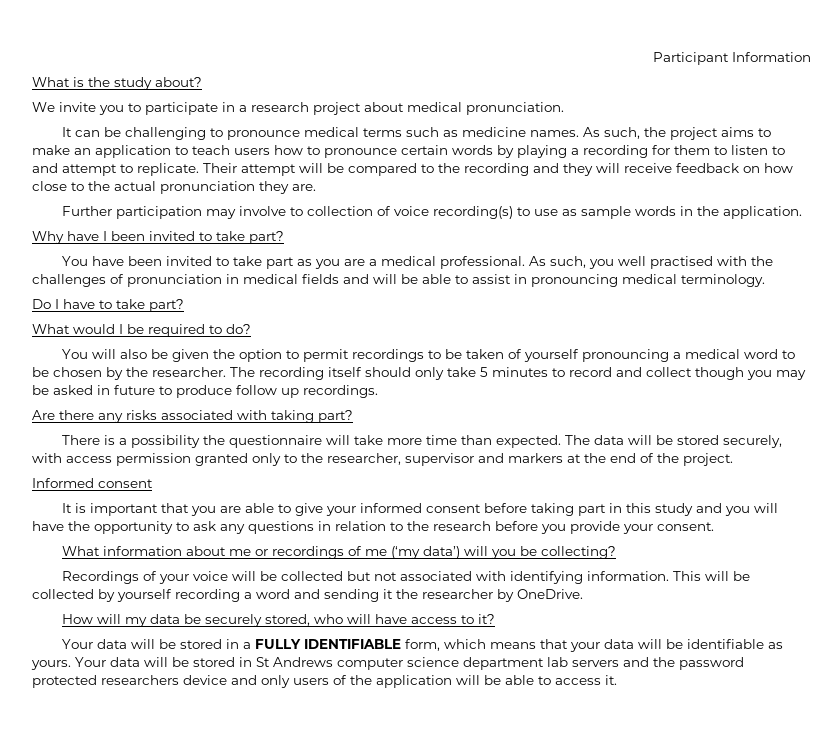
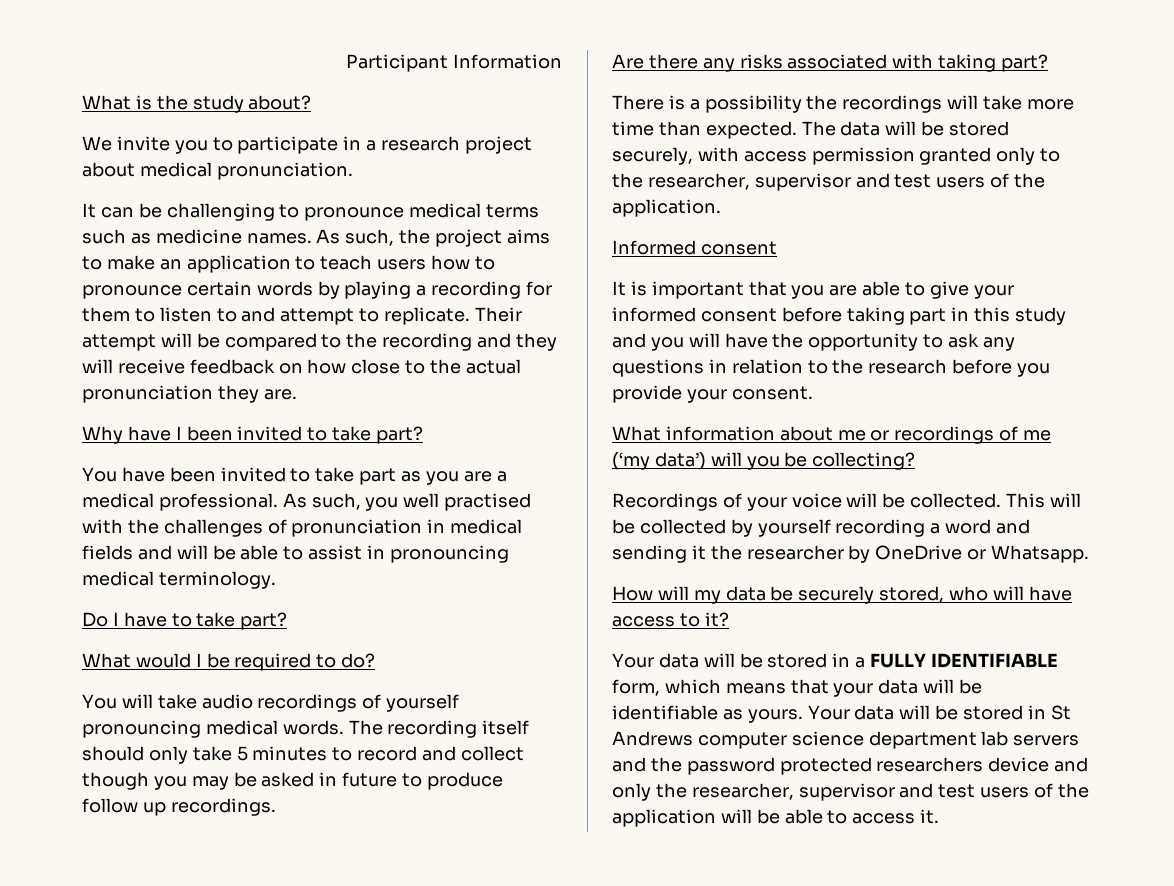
[62,206,803,219] // Further participation may involve to collection of voice recording(s) to use as sample words in the application. -> (297, 394) none
[120,349,796,362] [32,367,226,380] also be given the option to permit recordings to be taken of yourself pronouncing a medical word to be chosen by the researcher. -> [157,694,460,712] [82,720,344,738] take audio recordings of yourself pronouncing medical words.
[229,435,323,448] questionnaire -> [842,95,943,113] recordings
[508,453,733,466] markers at the end of the project. -> [894,173,1046,188] [612,199,721,217] test users of the application.
[281,571,670,584] collected but not associated with identifying information. -> [910,493,1002,508] collected.
[517,589,583,599] OneDrive. -> [875,545,1090,563] OneDrive or Whatsapp.
(290, 681) none -> [655,783,976,801] the researcher, supervisor and test

